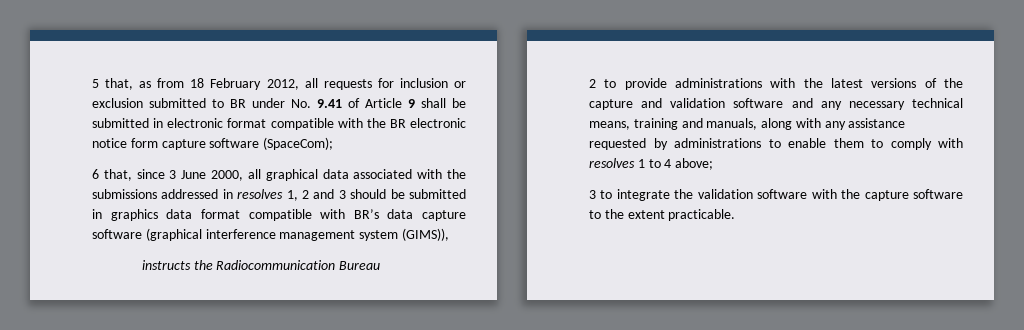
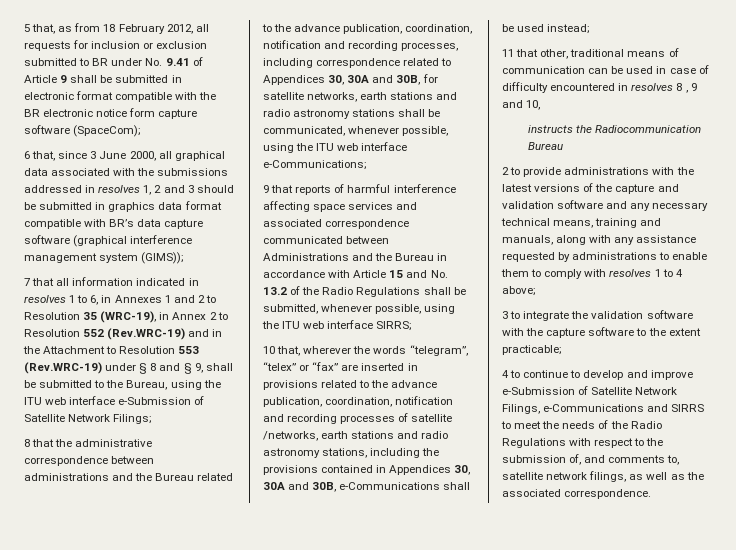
[401,228,449,241] (GIMS)), -> [141,252,185,264] [24,277,199,286] [24,295,216,305] [24,311,228,323] [24,328,223,340] [23,346,200,354] [24,362,233,374] [24,380,221,390] [24,396,205,405] [24,414,153,424] [24,439,153,447] [24,456,155,466] [24,473,234,481] [262,24,473,34] [263,40,459,51] [263,58,452,68] [263,74,438,85] [263,92,458,102] [263,109,441,119] [263,126,449,136] [263,142,408,153] [263,160,367,170] [263,184,456,195] [263,201,418,212] [263,219,410,229] [263,236,390,244] [263,253,448,261] [263,270,448,278] [263,286,466,297] [263,304,456,314] [262,320,413,331] [263,345,468,356] [263,362,418,371] [263,380,438,390] [263,396,454,407] [263,413,453,424] [263,431,449,441] [263,448,440,458] [263,465,471,475] [263,482,471,492] [502,24,591,34] [502,48,679,59] [502,65,709,74] [502,82,697,93] [502,100,541,110] (GIMS)); // 7 that all information indicated in resolves 1 to 6, in Annexes 1 and 2 to Resolution 35 (WRC-19), in Annex 2 to Resolution 552 (Rev.WRC-19) and in the Attachment to Resolution 553 (Rev.WRC-19) under § 8 and § 9, shall be submitted to the Bureau, using the ITU web interface e-Submission of Satellite Network Filings; // 8 that the administrative correspondence between administrations and the Bureau related to the advance publication, coordination, notification and recording processes, including correspondence related to Appendices 30, 30A and 30B, for satellite networks, earth stations and radio astronomy stations shall be communicated, whenever possible, using the ITU web interface e-Communications; // 9 that reports of harmful interference affecting space services and associated correspondence communicated between Administrations and the Bureau in accordance with Article 15 and No. 13.2 of the Radio Regulations shall be submitted, whenever possible, using the ITU web interface SIRRS; // 10 that, wherever the words “telegram”, “telex” or “fax” are inserted in provisions related to the advance publication, coordination, notification and recording processes of satellite /networks, earth stations and radio astronomy stations, including the provisions contained in Appendices 30, 30A and 30B, e-Communications shall be used instead; // 11 that other, traditional means of communication can be used in case of difficulty encountered in resolves 8 , 9 and 10,
[668,209,736,221] practicable. -> [502,345,562,355] [502,370,693,380] [502,386,678,395] [502,404,705,414] [501,420,662,429] [502,438,664,448] [502,454,680,465] [502,471,704,482] [502,489,652,499] practicable; // 4 to continue to develop and improve e-Submission of Satellite Network Filings, e-Communications and SIRRS to meet the needs of the Radio Regulations with respect to the submission of, and comments to, satellite network filings, as well as the associated correspondence.

